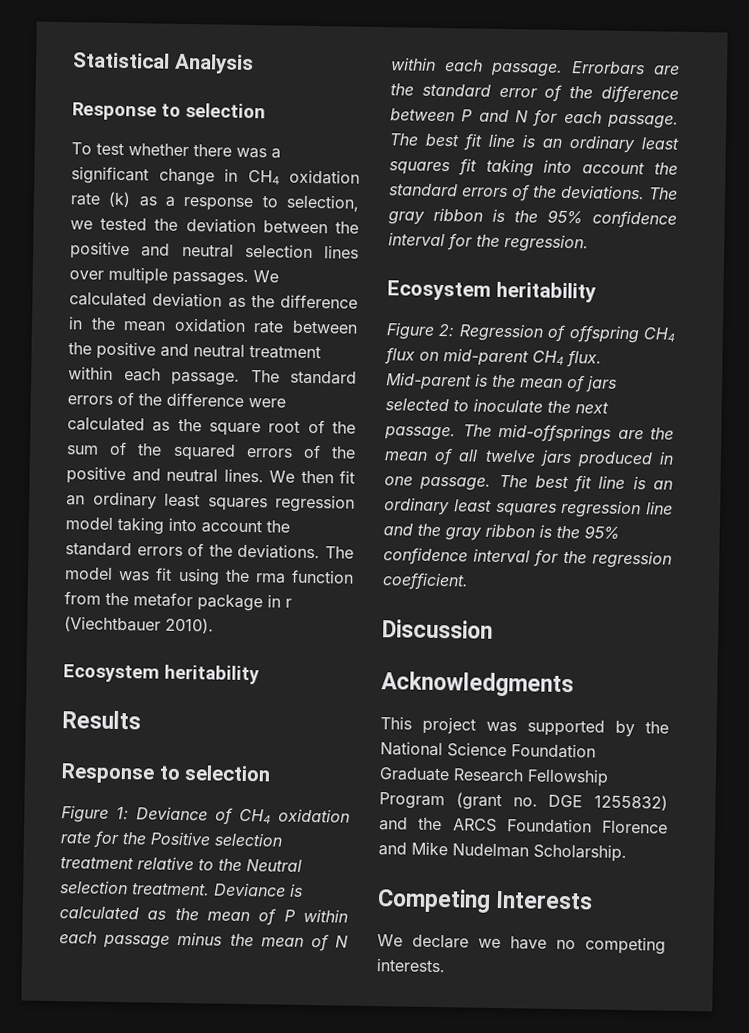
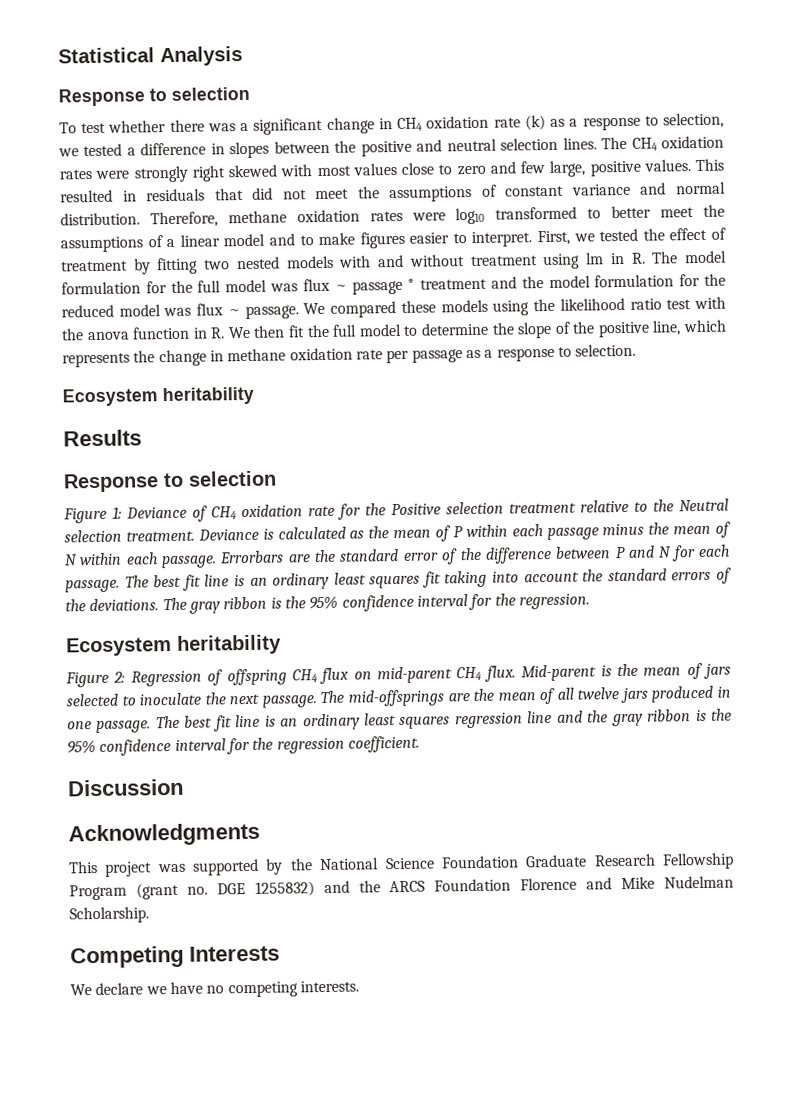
[154,217,256,234] the deviation -> [126,141,270,159] a difference in slopes
[324,245,359,259] [69,266,279,286] [69,292,358,309] [68,316,358,334] [68,341,321,360] [68,366,357,386] [67,391,286,408] [67,417,356,437] [66,441,356,461] [66,466,355,485] [66,491,355,513] [65,516,290,535] [65,542,354,560] [64,567,354,586] [64,591,292,612] [64,616,214,634] lines over multiple passages. We calculated deviation as the difference in the mean oxidation rate between the positive and neutral treatment within each passage. The standard errors of the difference were calculated as the square root of the sum of the squared errors of the positive and neutral lines. We then fit an ordinary least squares regression model taking into account the standard errors of the deviations. The model was fit using the rma function from the metafor package in r (Viechtbauer 2010). -> [562,135,725,151] [59,158,724,183] [60,181,727,203] [60,204,725,228] [60,227,726,253] [61,250,728,275] [61,273,726,295] [61,296,727,319] [61,319,727,341] [62,343,637,368] lines. The CH4 oxidation rates were strongly right skewed with most values close to zero and few large, positive values. This resulted in residuals that did not meet the assumptions of constant variance and normal distribution. Therefore, methane oxidation rates were log10 transformed to better meet the assumptions of a linear model and to make figures easier to interpret. First, we tested the effect of treatment by fitting two nested models with and without treatment using lm in R. The model formulation for the full model was flux ~ passage * treatment and the model formulation for the reduced model was flux ~ passage. We compared these models using the likelihood ratio test with the anova function in R. We then fit the full model to determine the slope of the positive line, which represents the change in methane oxidation rate per passage as a response to selection.

